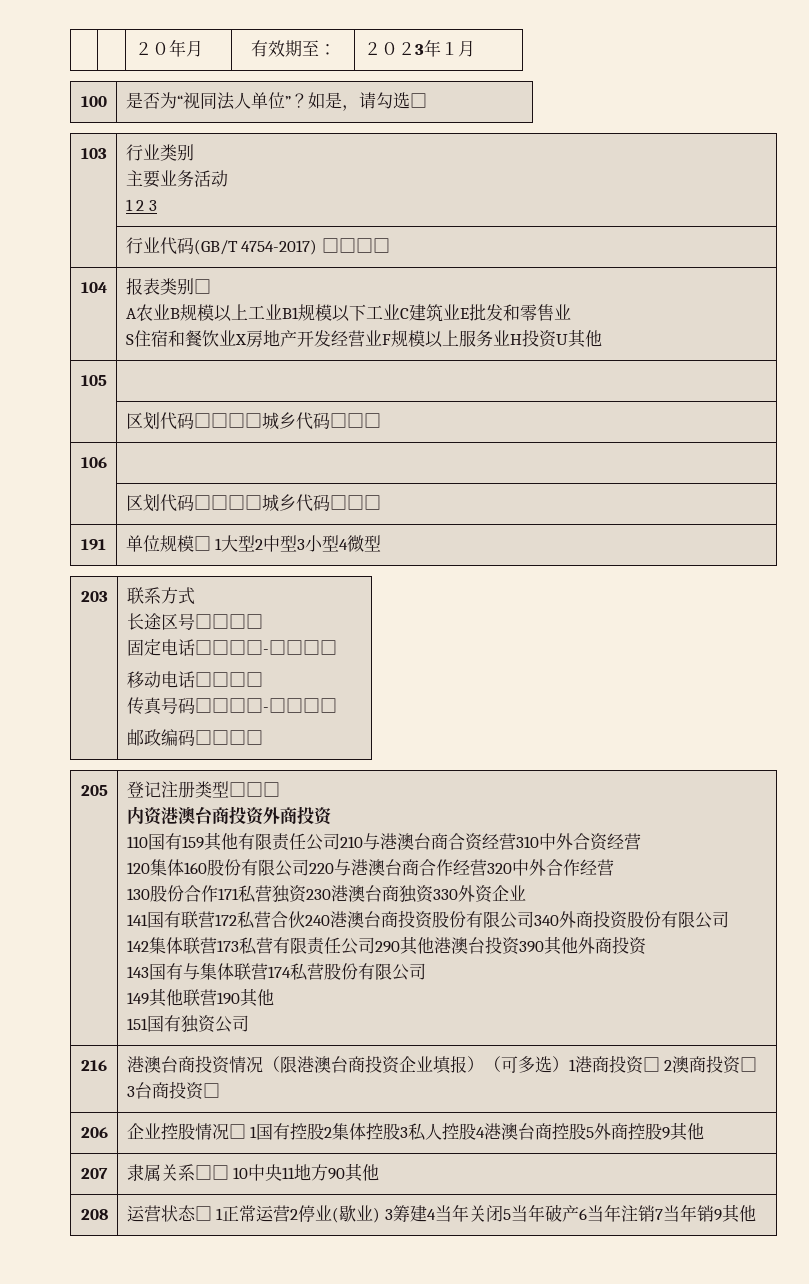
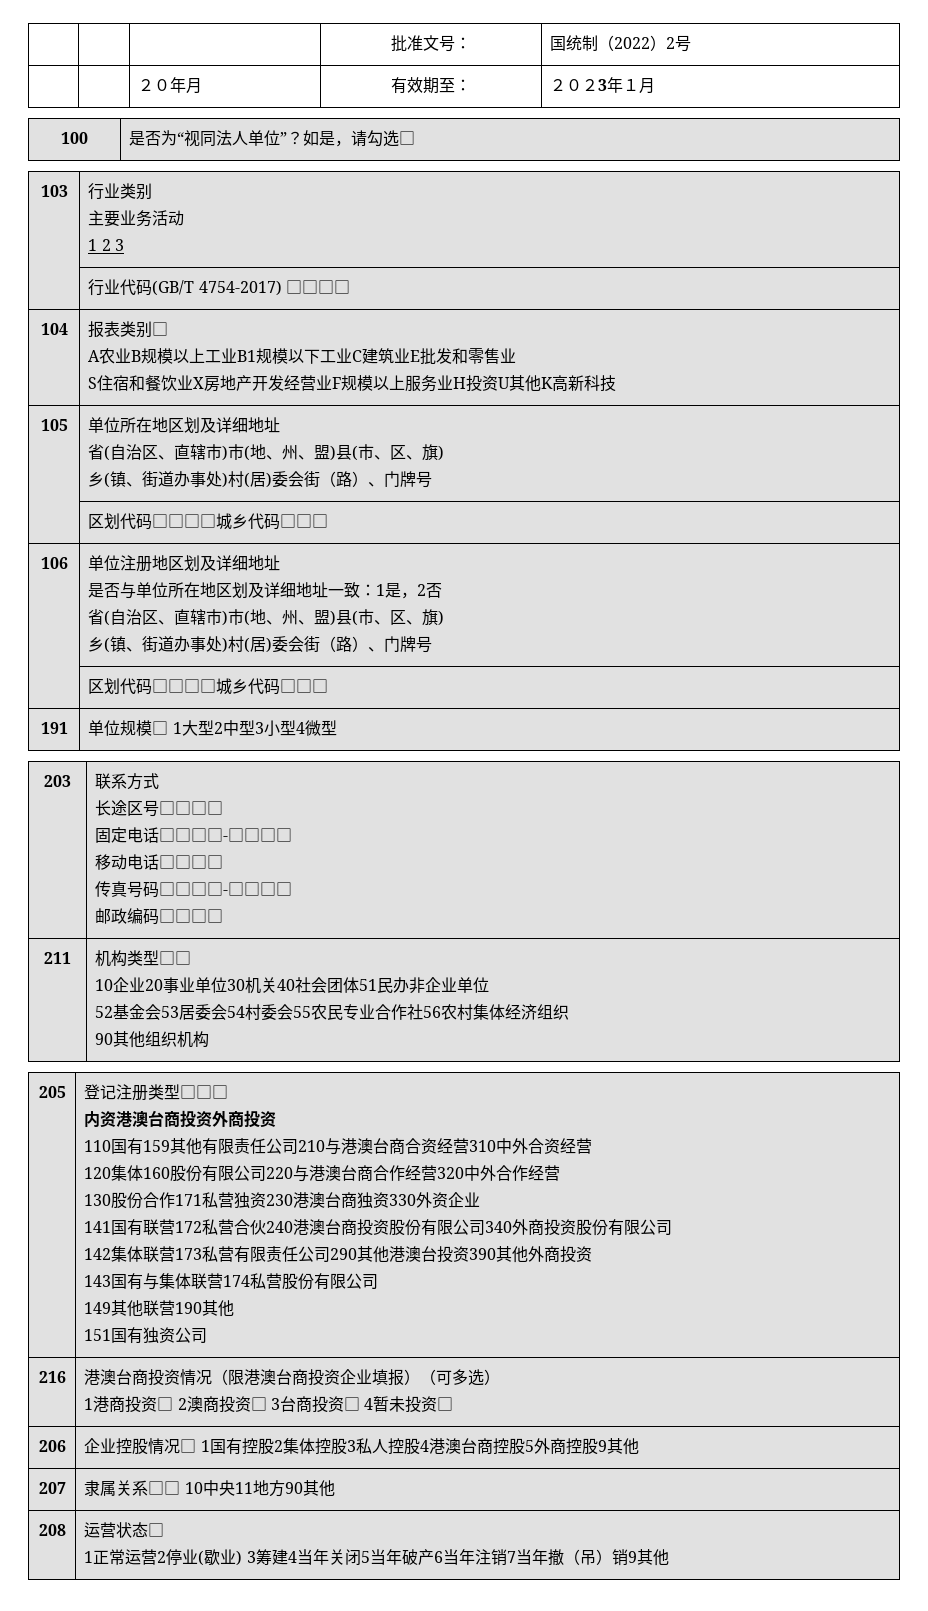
(134, 48) | | -> [391,35,471,52] [550,35,692,52] | | | 批准文号： | 国统制（2022）2号 // | |
[80,375,107,386] // 105 | -> [541,375,617,392] [40,419,68,431] [88,417,281,433] [88,444,445,461] [88,471,433,488] K高新科技 // 105 | 单位所在地区划及详细地址 // 省(自治区、直辖市)市(地、州、盟)县(市、区、旗) // 乡(镇、街道办事处)村(居)委会街（路）、门牌号
(107, 462) none -> [88,555,281,572] [88,582,443,599] [88,609,445,626] [88,636,433,653] 单位注册地区划及详细地址 // 是否与单位所在地区划及详细地址一致：1是，2否 // 省(自治区、直辖市)市(地、州、盟)县(市、区、旗) // 乡(镇、街道办事处)村(居)委会街（路）、门牌号
(263, 737) none -> [44,952,71,964] [95,950,192,967] [95,977,490,994] [95,1004,570,1021] [95,1031,210,1048] // 211 | 机构类型□□ // 10企业20事业单位30机关40社会团体51民办非企业单位 // 52基金会53居委会54村委会55农民专业合作社56农村集体经济组织 // 90其他组织机构
(569, 1064) none -> (501, 1377) //
(220, 1090) none -> [364,1396,454,1413] 4暂未投资□
(212, 1213) none -> (165, 1530) //
(697, 1213) none -> [547,1549,612,1566] 撤（吊）

